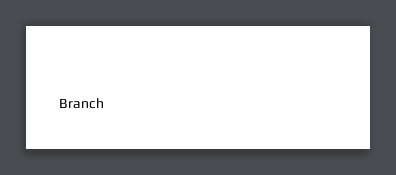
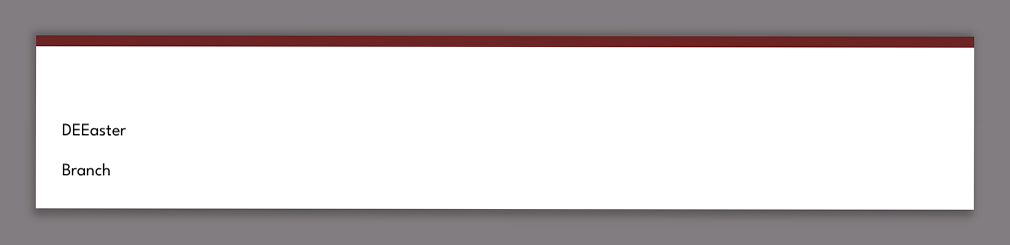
(59, 103) none -> [61,123,126,137] DEEaster //

